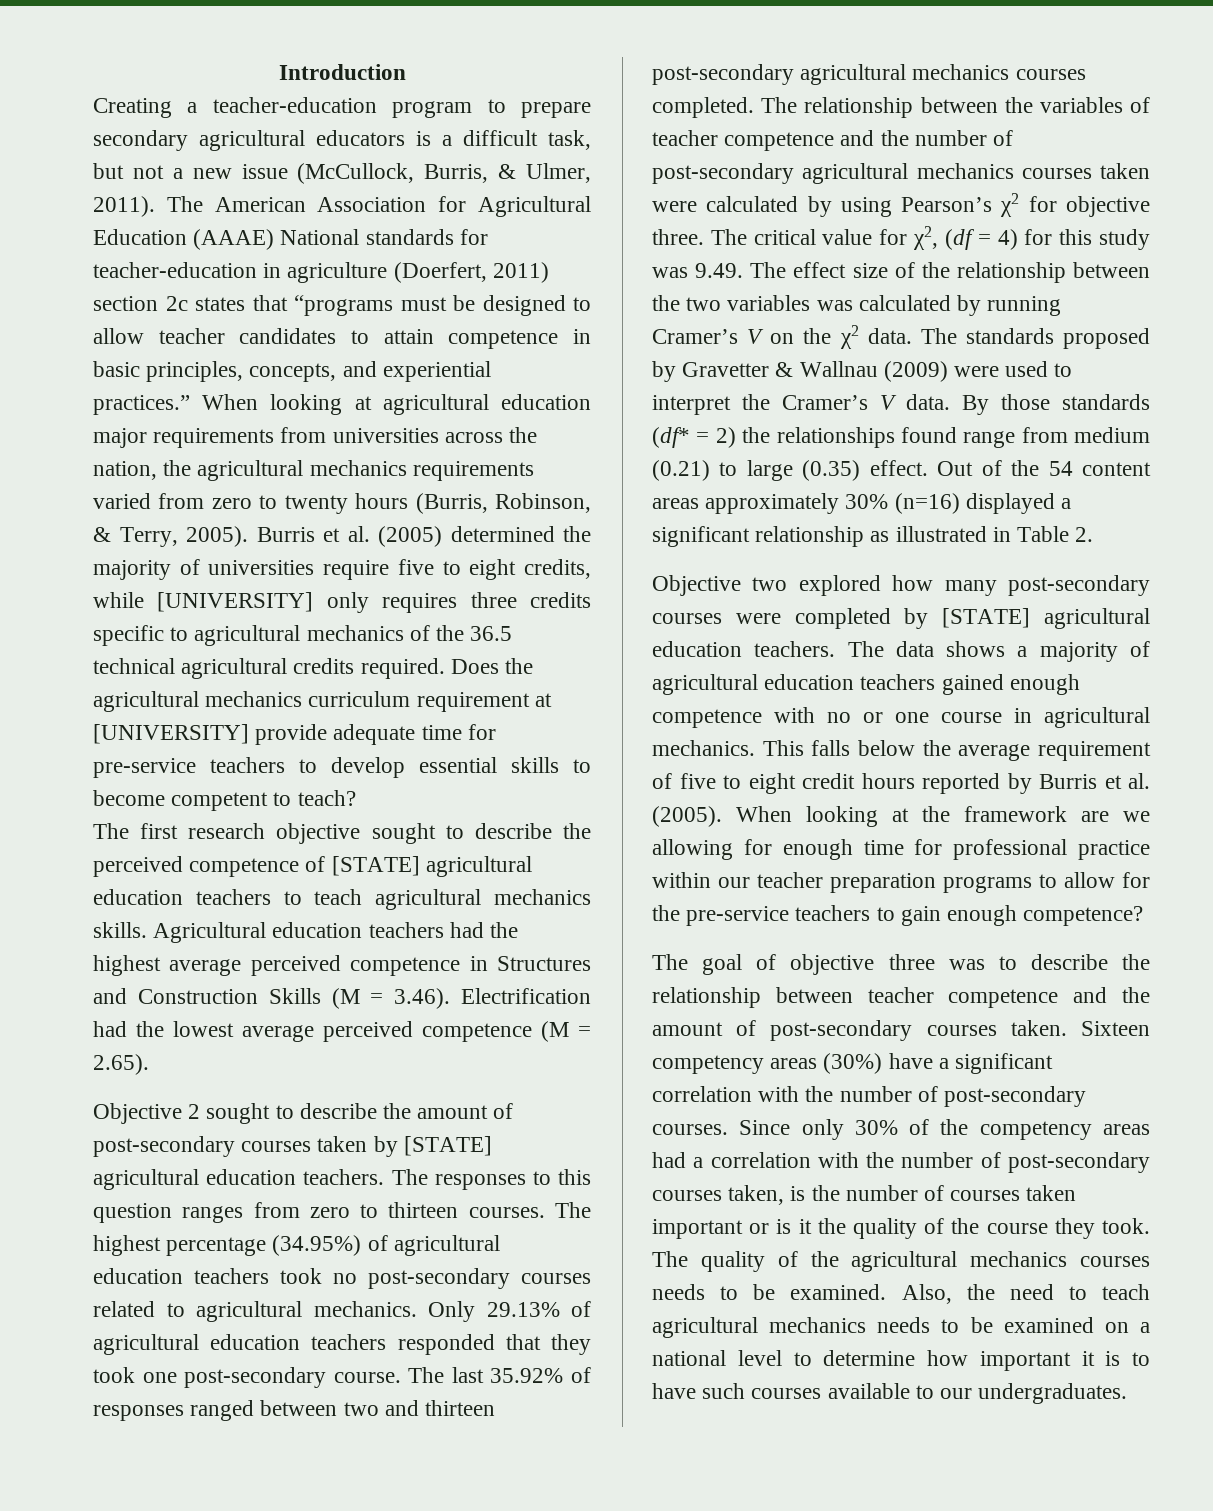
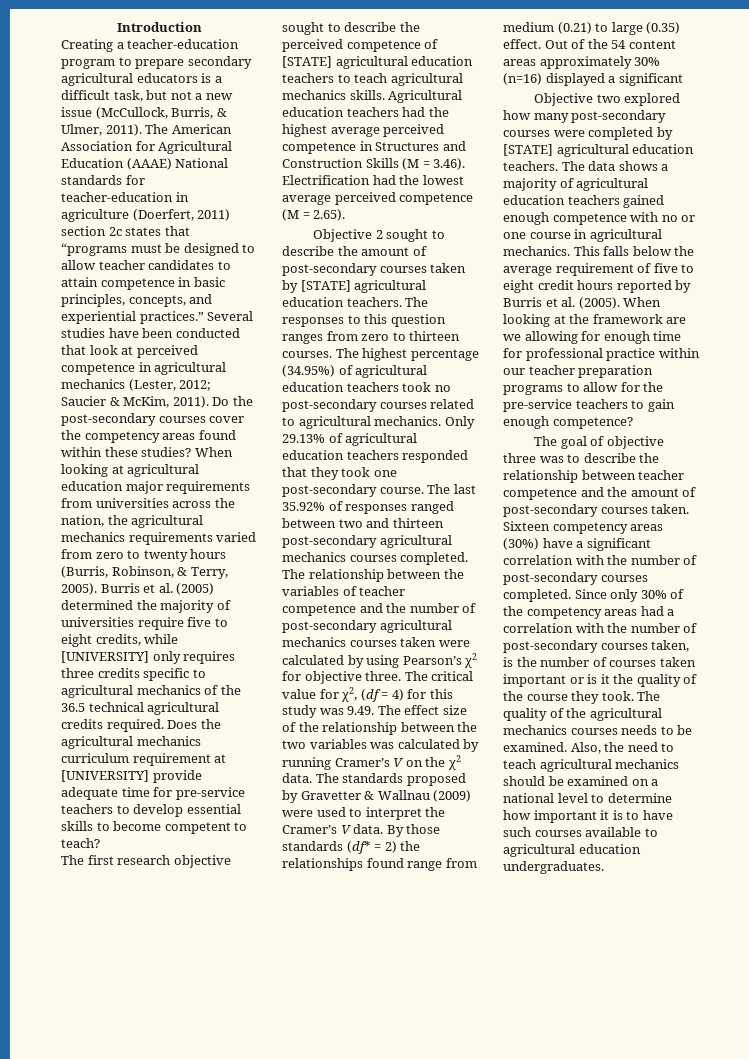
(190, 405) none -> [207,311,254,321] [61,328,240,338] [61,345,198,358] [61,362,227,375] [61,379,212,391] [61,396,253,408] [61,413,245,426] [61,430,236,443] [61,447,192,457] Several studies have been conducted that look at perceived competence in agricultural mechanics (Lester, 2012; Saucier & McKim, 2011). Do the post-secondary courses cover the competency areas found within these studies?
[755,526,1094,547] relationship as illustrated in Table 2. -> (683, 79) none
[652,1124,728,1135] courses. -> [600,575,648,582] [503,589,571,602] courses completed.
[877,1317,960,1333] needs to -> [503,776,545,786] should
[940,1388,973,1399] our -> [503,844,641,857] agricultural education

